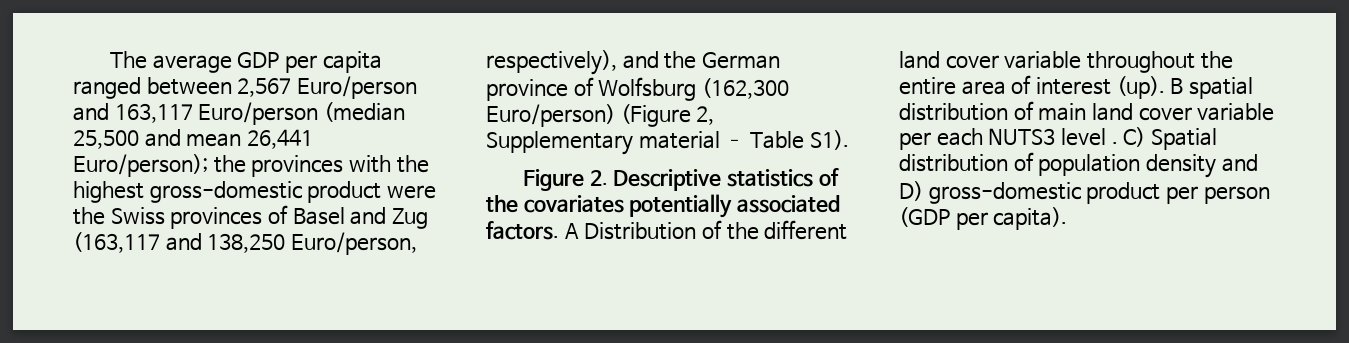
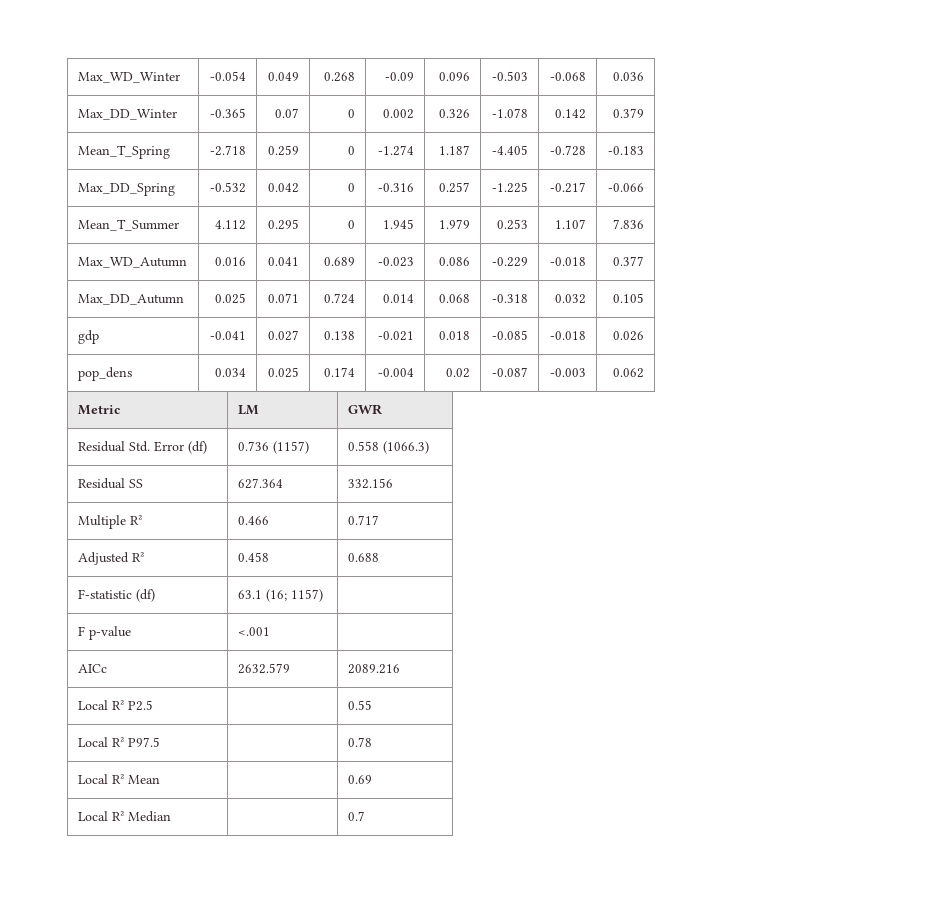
[109,51,382,73] [73,76,417,99] [73,102,405,125] [73,129,313,149] [73,154,429,177] [73,181,436,203] [73,205,428,229] [73,232,417,255] [486,50,780,75] [486,77,789,101] [486,104,715,127] [486,130,849,155] [522,168,839,191] [486,194,840,218] [486,220,848,240] [899,51,1233,73] [899,75,1253,99] [899,101,1275,121] [899,127,1218,150] [899,152,1258,178] [899,181,1270,204] [899,207,1068,230] The average GDP per capita ranged between 2,567 Euro/person and 163,117 Euro/person (median 25,500 and mean 26,441 Euro/person); the provinces with the highest gross-domestic product were the Swiss provinces of Basel and Zug (163,117 and 138,250 Euro/person, respectively), and the German province of Wolfsburg (162,300 Euro/person) (Figure 2, Supplementary material – Table S1). // Figure 2. Descriptive statistics of the covariates potentially associated factors. A Distribution of the different land cover variable throughout the entire area of interest (up). B spatial distribution of main land cover variable per each NUTS3 level . C) Spatial distribution of population density and D) gross-domestic product per person (GDP per capita). -> [77,72,180,83] [210,71,247,81] [268,72,300,81] [324,72,356,82] [385,72,415,81] [439,72,471,81] [492,71,529,81] [550,72,587,81] [613,72,645,81] [77,109,177,120] [210,108,247,118] [275,108,300,118] [348,109,356,118] [383,109,415,119] [439,109,471,119] [492,108,529,118] [555,109,587,119] [613,108,645,118] [77,145,170,159] [210,145,247,156] [268,145,300,156] [348,146,356,155] [378,145,415,156] [439,145,471,155] [492,145,529,155] [550,145,587,156] [608,146,645,155] [77,183,175,196] [210,182,247,193] [268,183,300,193] [348,183,356,192] [378,183,415,192] [439,182,471,193] [492,182,529,193] [550,182,587,193] [608,183,645,192] [77,219,179,231] [215,220,247,230] [268,219,300,230] [348,220,356,229] [383,219,415,229] [439,219,471,229] [497,219,529,230] [555,219,587,229] [613,219,645,229] [77,257,187,268] [215,257,247,266] [268,257,300,266] [324,257,356,266] [378,257,415,267] [439,257,471,266] [492,257,529,267] [550,257,587,266] [613,256,645,266] [77,294,184,305] [215,293,247,304] [268,293,300,303] [324,293,356,304] [383,294,415,303] [439,294,471,303] [492,294,529,303] [555,294,587,304] [613,293,645,303] [77,330,99,344] [210,331,247,340] [268,330,300,341] [324,331,356,340] [378,331,415,341] [439,331,471,340] [492,330,529,340] [550,331,587,340] [613,331,645,341] [77,367,132,381] [215,368,247,377] [268,367,300,378] [324,367,356,377] [378,368,415,377] [446,368,471,378] [492,367,529,377] [550,368,587,377] [613,368,645,378] [77,405,120,415] [237,405,259,415] [347,404,382,415] [77,441,207,454] [237,441,309,454] [347,441,429,454] [77,478,143,489] [237,478,283,489] [347,478,393,489] [77,515,142,529] [237,516,269,525] [347,515,379,525] [77,552,144,565] [237,552,269,562] [347,553,379,562] [77,589,155,602] [237,589,323,602] [77,626,131,640] [237,627,270,636] [77,664,107,673] [237,663,290,674] [347,664,400,674] [77,700,153,711] [347,700,372,710] [77,737,160,747] [347,737,372,747] [77,774,160,784] [347,775,372,784] [77,811,171,822] [347,811,365,821] Max_WD_Winter | -0.054 | 0.049 | 0.268 | -0.09 | 0.096 | -0.503 | -0.068 | 0.036 // Max_DD_Winter | -0.365 | 0.07 | 0 | 0.002 | 0.326 | -1.078 | 0.142 | 0.379 // Mean_T_Spring | -2.718 | 0.259 | 0 | -1.274 | 1.187 | -4.405 | -0.728 | -0.183 // Max_DD_Spring | -0.532 | 0.042 | 0 | -0.316 | 0.257 | -1.225 | -0.217 | -0.066 // Mean_T_Summer | 4.112 | 0.295 | 0 | 1.945 | 1.979 | 0.253 | 1.107 | 7.836 // Max_WD_Autumn | 0.016 | 0.041 | 0.689 | -0.023 | 0.086 | -0.229 | -0.018 | 0.377 // Max_DD_Autumn | 0.025 | 0.071 | 0.724 | 0.014 | 0.068 | -0.318 | 0.032 | 0.105 // gdp | -0.041 | 0.027 | 0.138 | -0.021 | 0.018 | -0.085 | -0.018 | 0.026 // pop_dens | 0.034 | 0.025 | 0.174 | -0.004 | 0.02 | -0.087 | -0.003 | 0.062 // Metric | LM | GWR // Residual Std. Error (df) | 0.736 (1157) | 0.558 (1066.3) // Residual SS | 627.364 | 332.156 // Multiple R² | 0.466 | 0.717 // Adjusted R² | 0.458 | 0.688 // F-statistic (df) | 63.1 (16; 1157) | // F p-value | <.001 | // AICc | 2632.579 | 2089.216 // Local R² P2.5 | | 0.55 // Local R² P97.5 | | 0.78 // Local R² Mean | | 0.69 // Local R² Median | | 0.7

